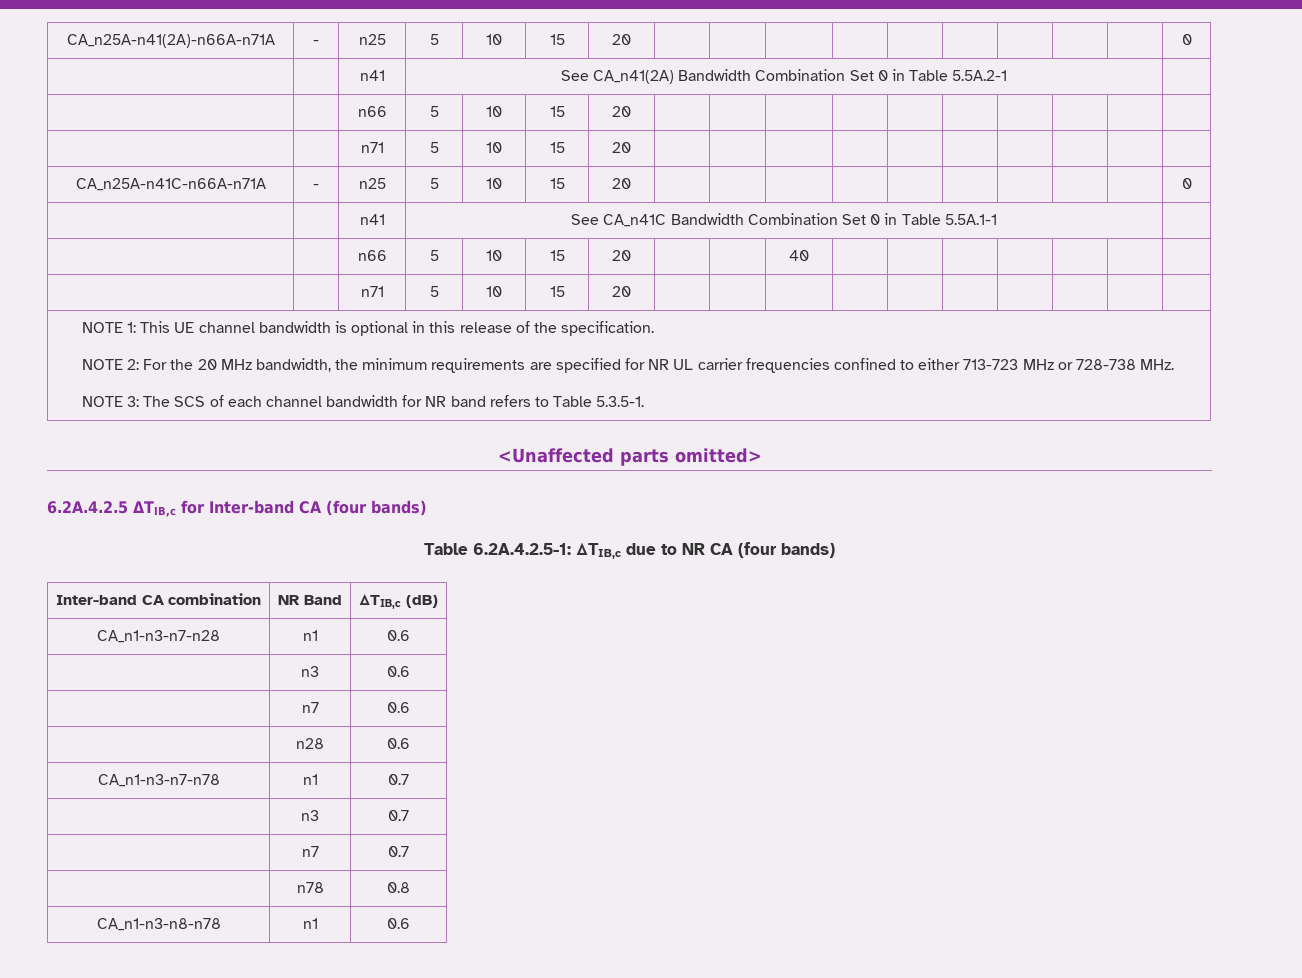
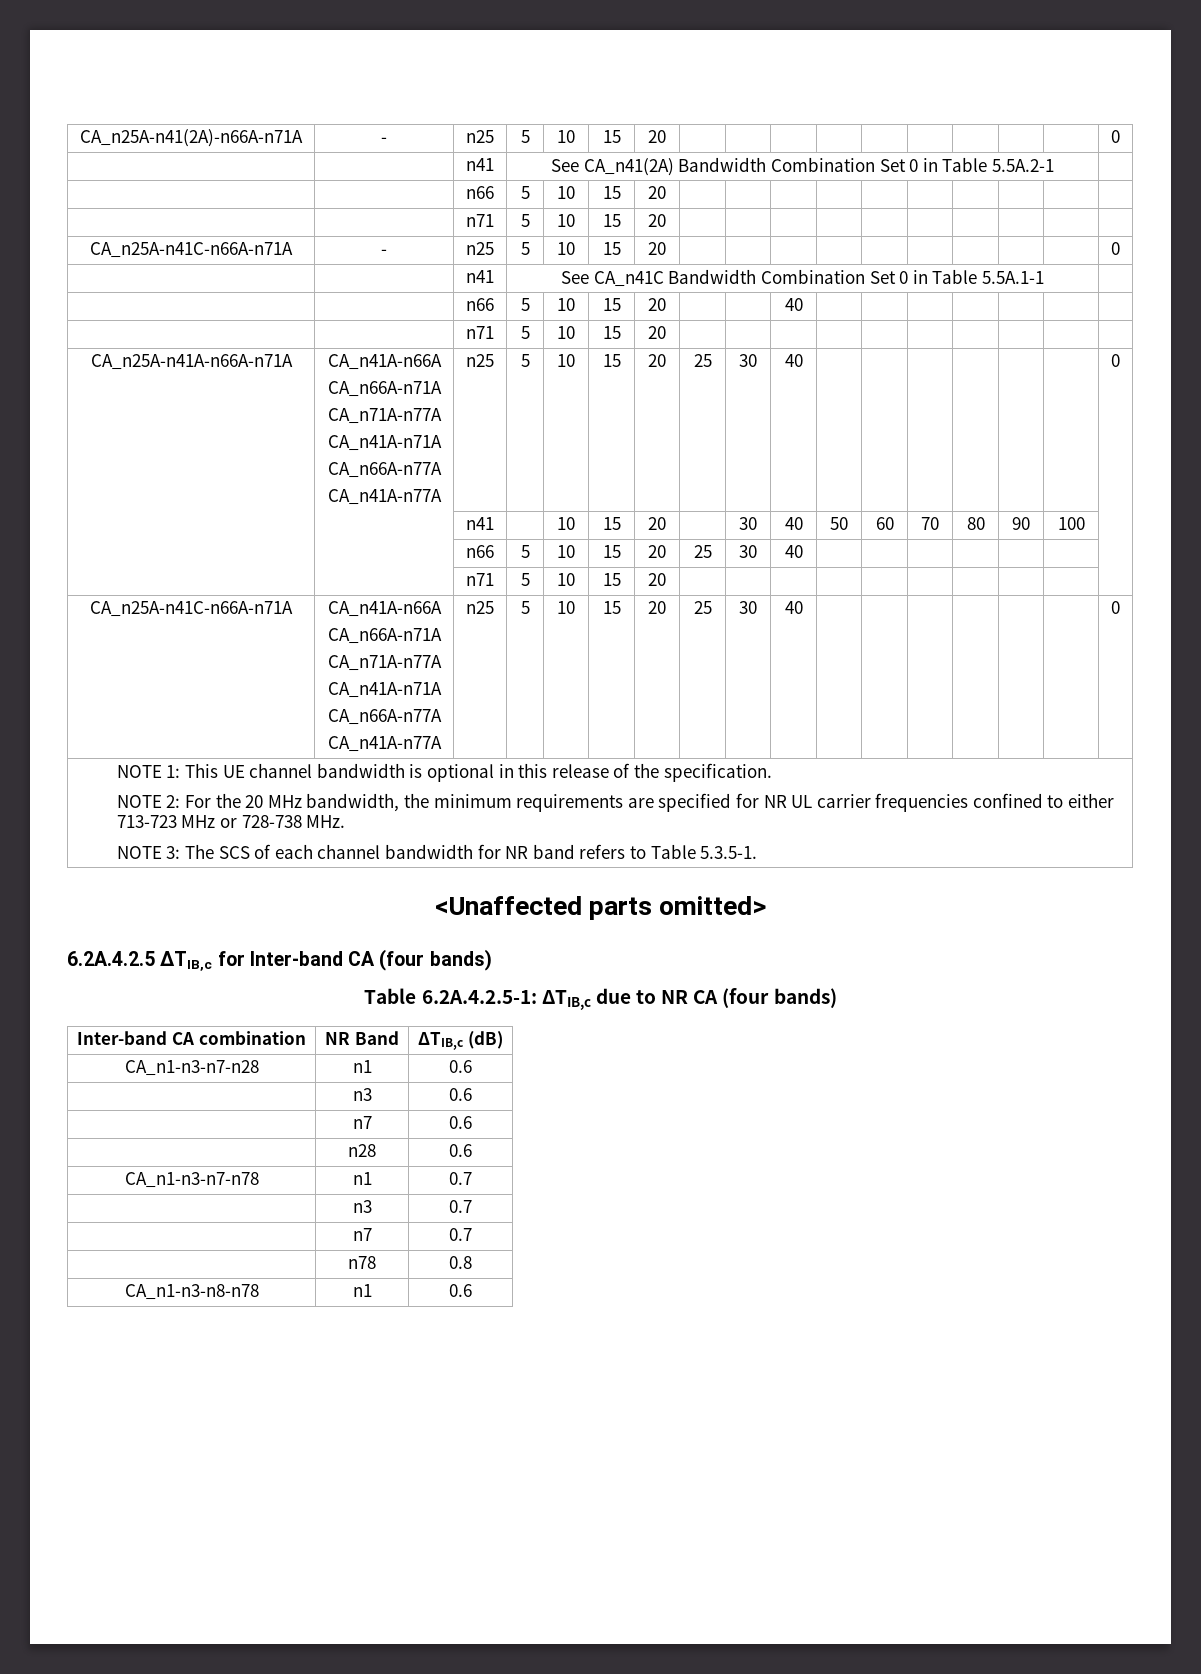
(631, 291) none -> [90,354,293,370] [327,354,442,370] [327,381,442,397] [327,408,442,424] [327,435,442,451] [327,462,442,478] [327,489,442,505] [466,354,494,367] [520,354,530,367] [557,354,575,367] [602,354,621,367] [648,354,666,367] [693,354,712,367] [739,354,757,367] [784,354,803,367] [1111,354,1120,367] [466,517,494,530] [557,517,575,530] [602,517,621,530] [648,517,666,530] [739,517,757,530] [784,517,803,530] [830,517,848,530] [875,517,894,530] [921,517,939,530] [966,517,985,530] [1012,517,1030,530] [1057,517,1085,530] [466,545,494,558] [520,545,530,558] [557,545,575,558] [602,545,621,558] [648,545,666,558] [693,545,712,558] [739,545,757,558] [784,545,803,558] [466,573,494,586] [520,573,530,586] [557,573,575,586] [602,573,621,586] [648,573,666,586] [90,601,293,617] [327,601,442,617] [327,628,442,644] [327,655,442,671] [327,682,442,698] [327,709,442,725] [327,736,442,752] [466,601,494,614] [520,601,530,614] [557,601,575,614] [602,601,621,614] [648,601,666,614] [693,601,712,614] [739,601,757,614] [784,601,803,614] [1111,601,1120,614] // CA_n25A-n41A-n66A-n71A | CA_n41A-n66A // CA_n66A-n71A // CA_n71A-n77A // CA_n41A-n71A // CA_n66A-n77A // CA_n41A-n77A | n25 | 5 | 10 | 15 | 20 | 25 | 30 | 40 | | | | | | | 0 // | | n41 | | 10 | 15 | 20 | | 30 | 40 | 50 | 60 | 70 | 80 | 90 | 100 | // | | n66 | 5 | 10 | 15 | 20 | 25 | 30 | 40 | | | | | | | // | | n71 | 5 | 10 | 15 | 20 | | | | | | | | | | // CA_n25A-n41C-n66A-n71A | CA_n41A-n66A // CA_n66A-n71A // CA_n71A-n77A // CA_n41A-n71A // CA_n66A-n77A // CA_n41A-n77A | n25 | 5 | 10 | 15 | 20 | 25 | 30 | 40 | | | | | | | 0

